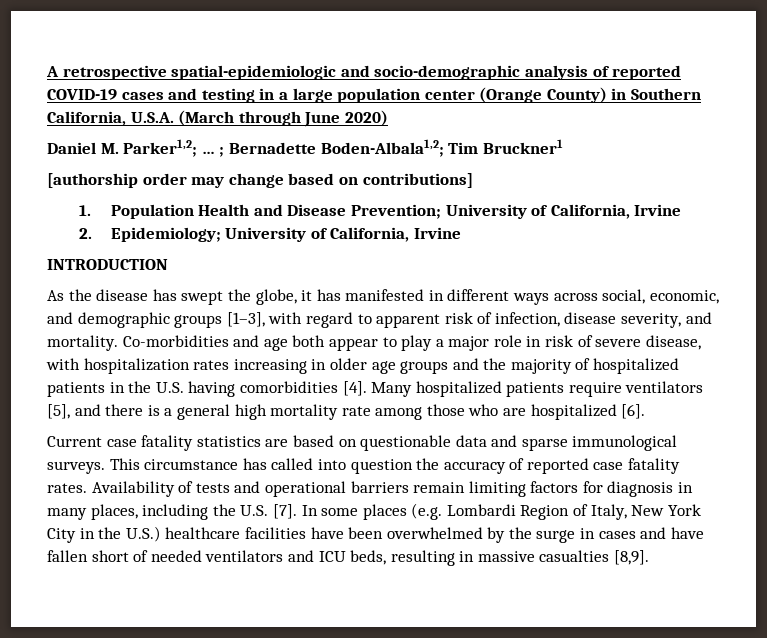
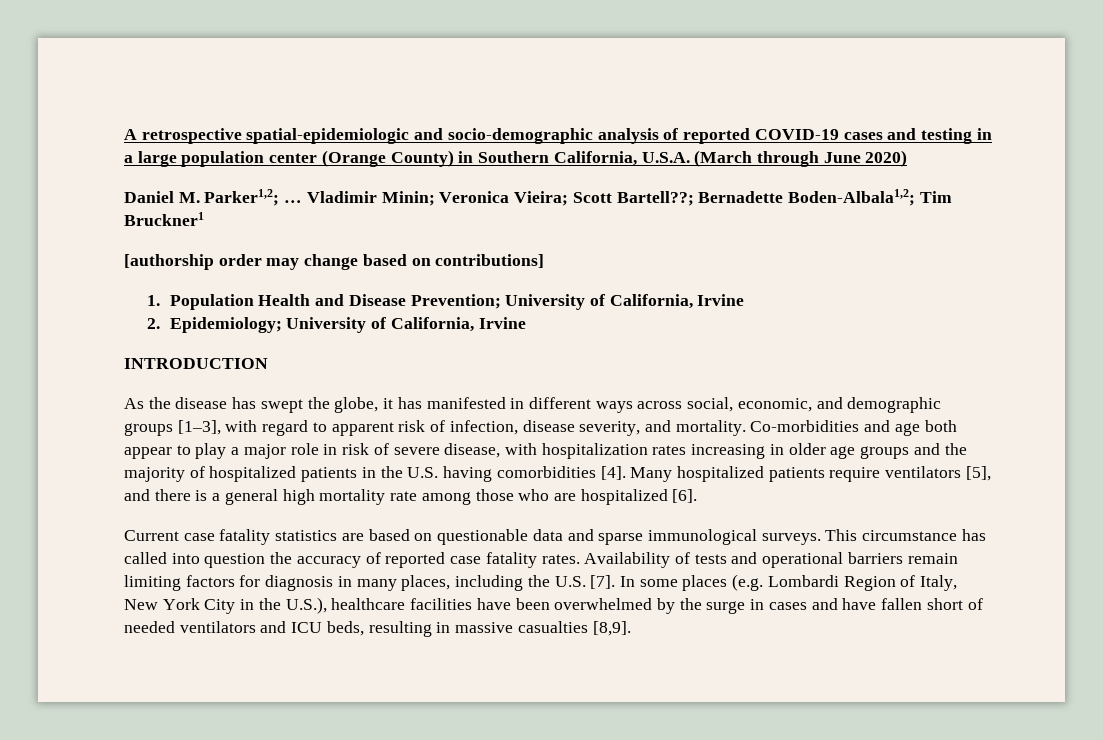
[219,147,225,157] ; -> [306,191,694,206] Vladimir Minin; Veronica Vieira; Scott Bartell??;
[125,526,161,542] U.S.) -> [285,597,327,614] U.S.),

